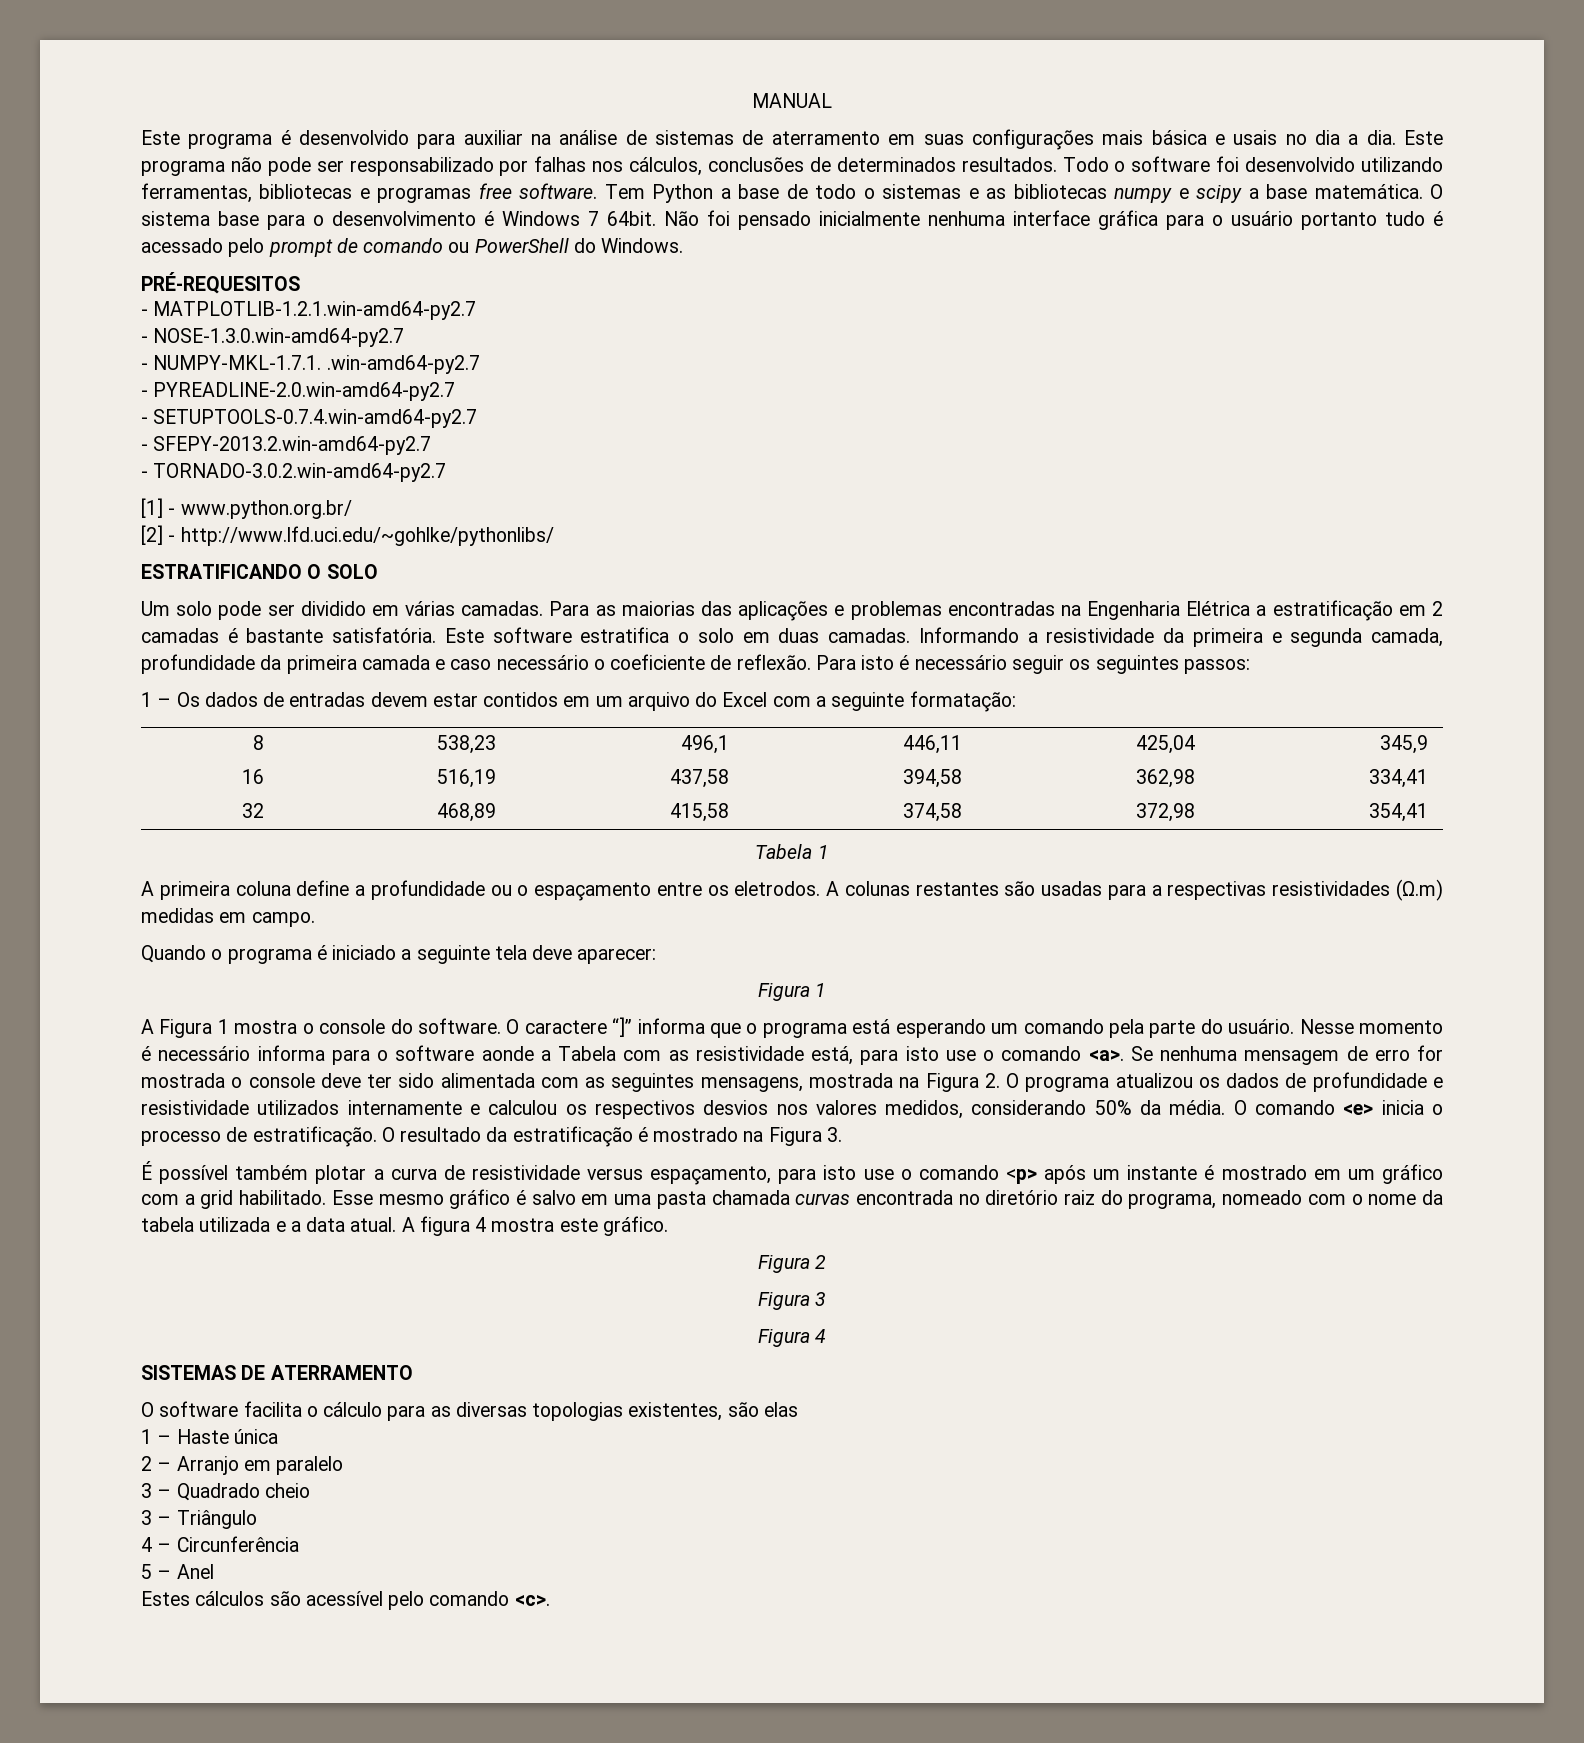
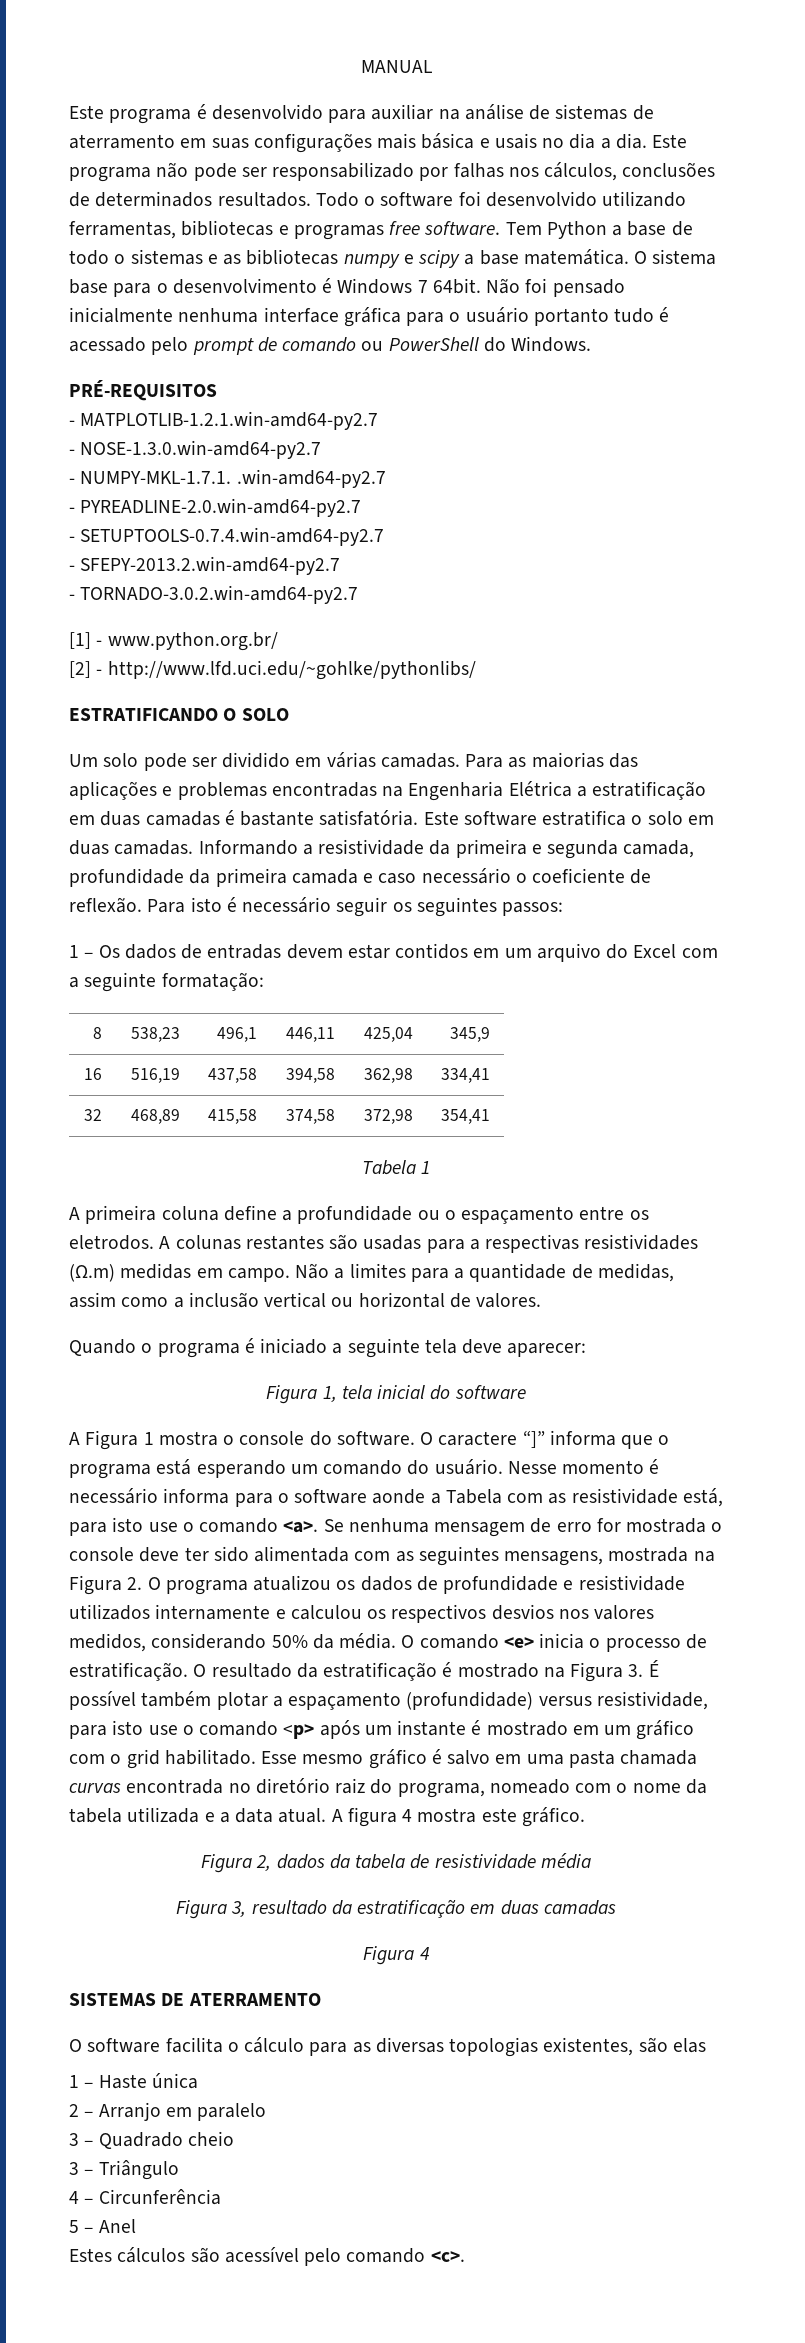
[141,272,300,294] PRÉ-REQUESITOS -> [69,380,217,401] PRÉ-REQUISITOS
[1432,601,1443,616] 2 -> [100,811,141,826] duas
(315, 919) none -> [295,1263,674,1282] [69,1292,542,1308] Não a limites para a quantidade de medidas, assim como a inclusão vertical ou horizontal de valores.
[815,983,827,997] 1 -> [322,1385,526,1402] 1, tela inicial do software
[1108,1019,1196,1038] pela parte -> (403, 1467) none
(842, 1134) // -> (644, 1670) none
[390,1165,772,1185] curva de resistividade versus espaçamento, -> [288,1691,708,1710] espaçamento (profundidade) versus resistividade,
[184,1194,195,1205] a -> [110,1754,122,1764] o
[815,1255,827,1269] [757,1292,827,1310] 2 // Figura 3 -> [256,1853,591,1871] [176,1899,616,1919] 2, dados da tabela de resistividade média // Figura 3, resultado da estratificação em duas camadas

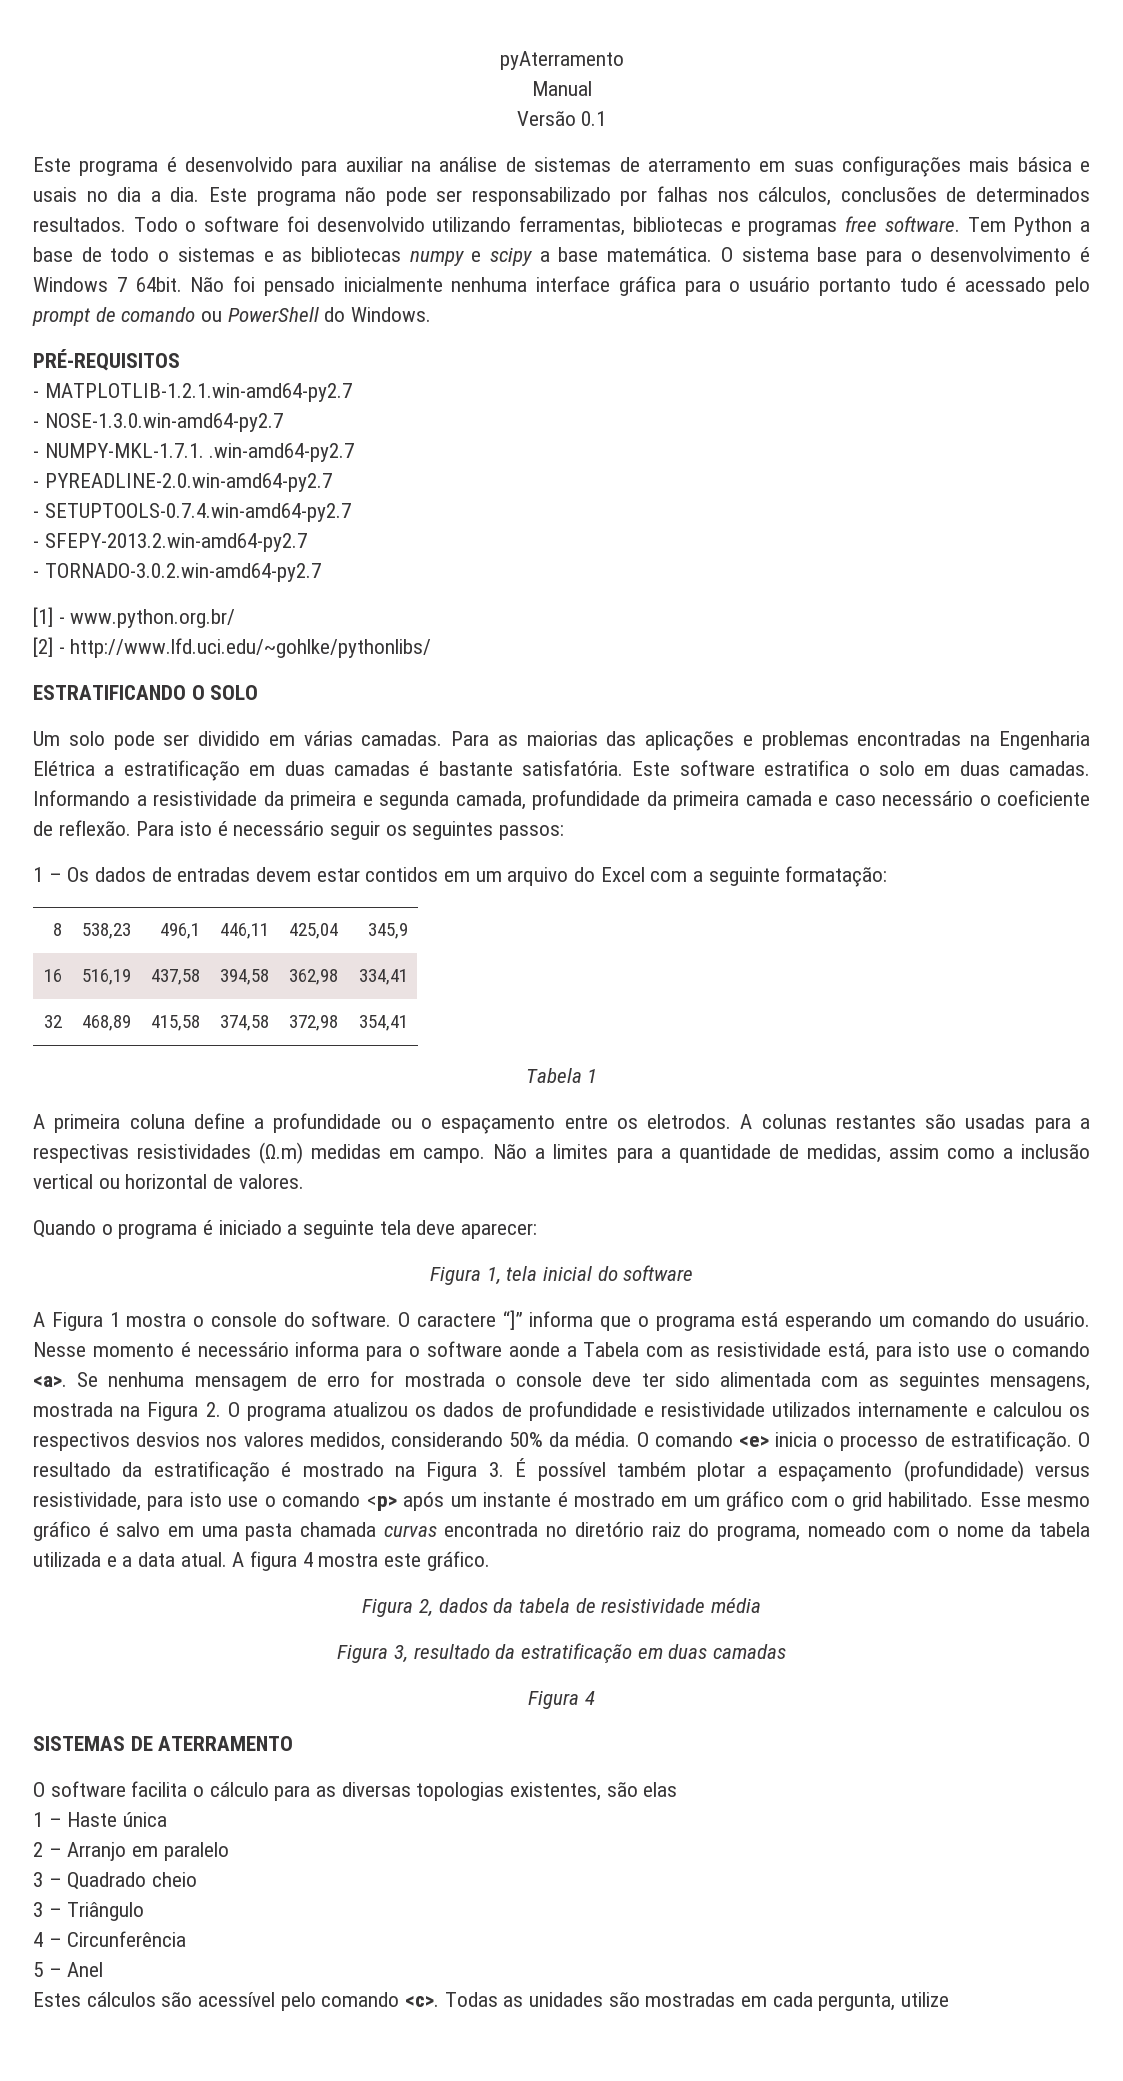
[360,60,432,73] MANUAL -> [499,51,624,70] [531,81,592,96] [516,111,607,126] pyAterramento // Manual // Versão 0.1
(465, 2256) none -> [444,1992,950,2011] Todas as unidades são mostradas em cada pergunta, utilize

